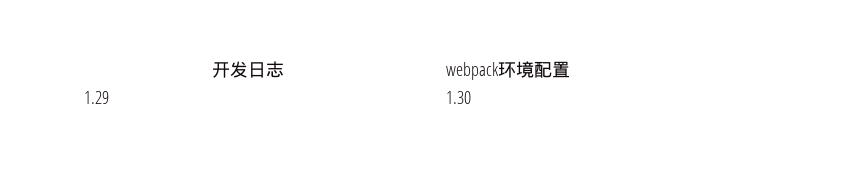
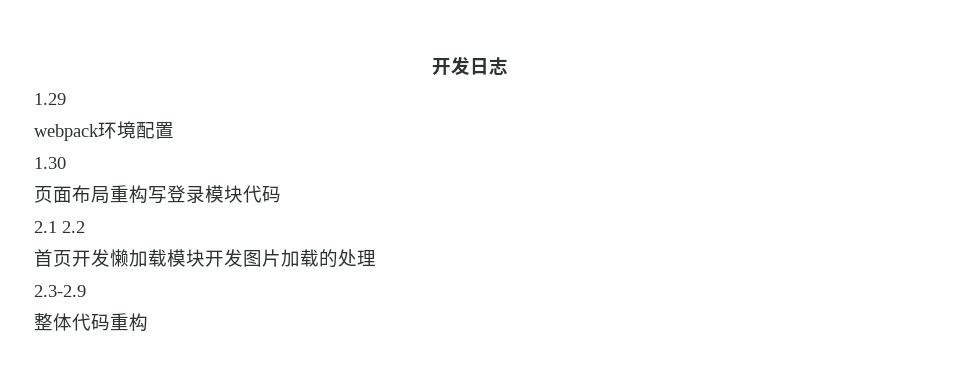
(471, 97) none -> [34,185,281,204] [34,221,85,233] [34,249,376,268] [34,285,86,297] [34,313,148,332] // 页面布局重构写登录模块代码 // 2.1 2.2 // 首页开发懒加载模块开发图片加载的处理 // 2.3-2.9 // 整体代码重构

